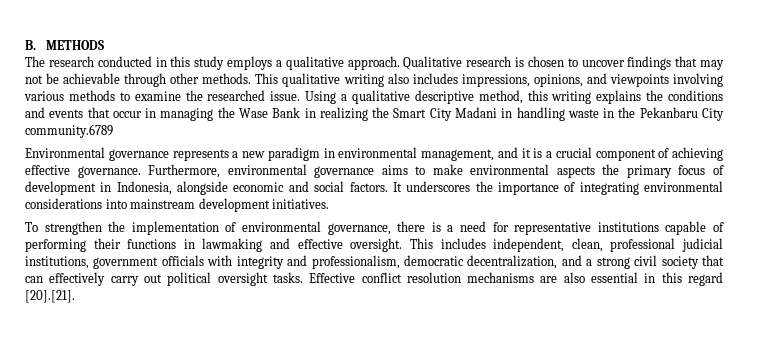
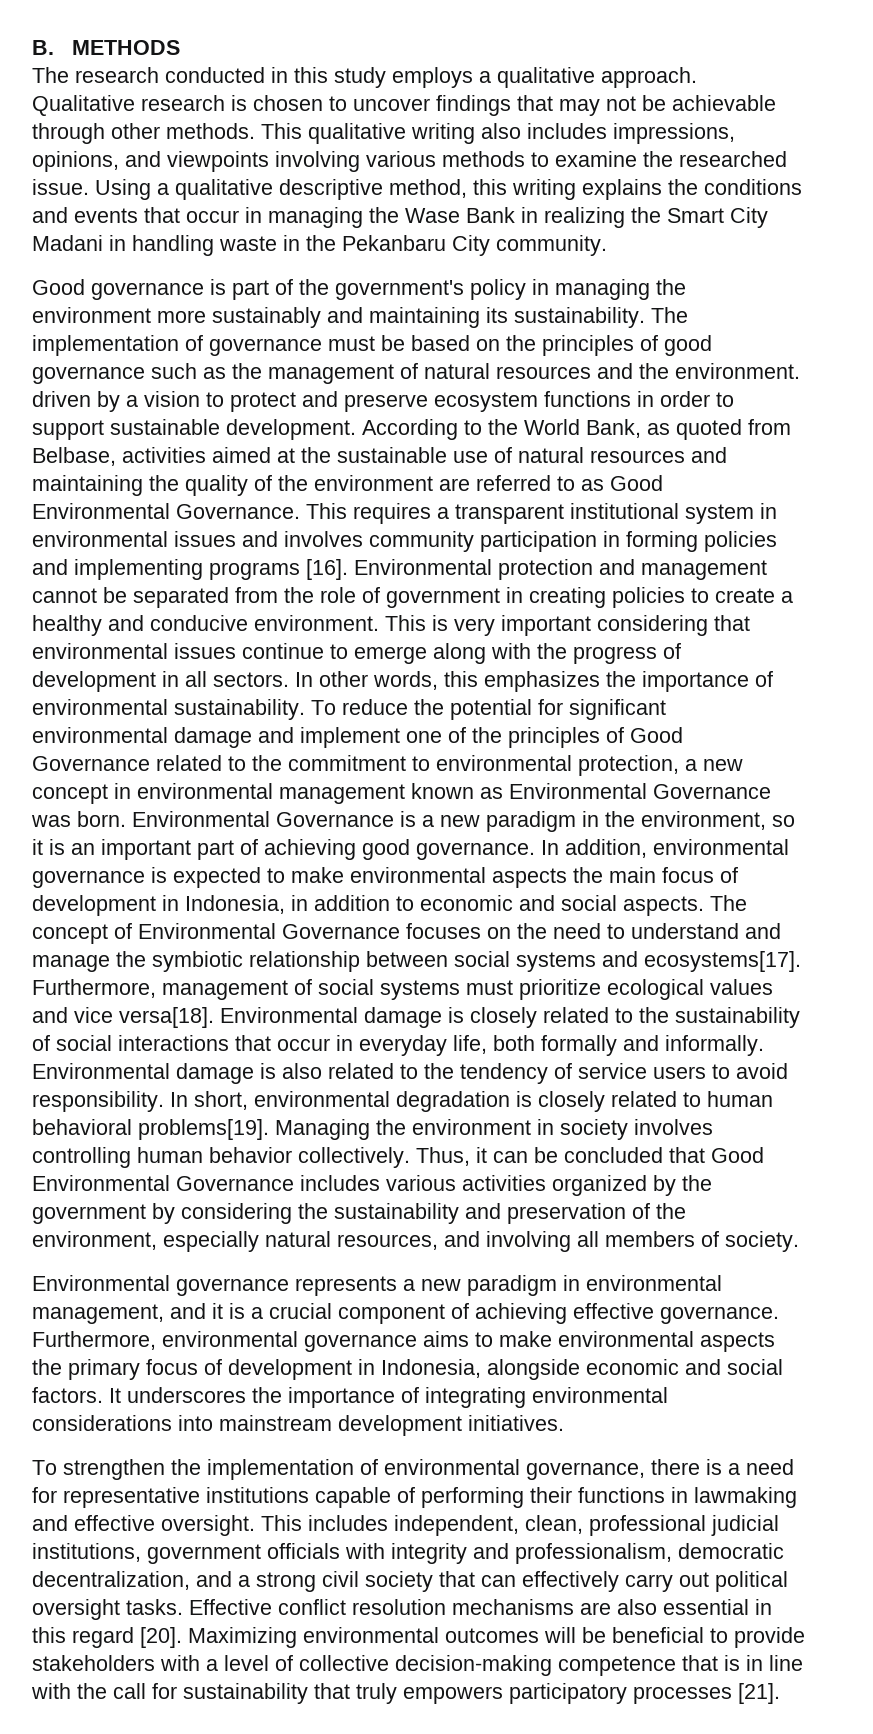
[25,124,113,138] community.6789 -> [496,235,607,256] [32,279,686,300] [32,307,688,328] [32,335,712,356] [32,363,800,384] [32,391,734,412] [32,419,791,440] [32,447,727,466] [32,475,663,496] [32,503,777,524] [32,531,777,552] [32,559,767,580] [32,587,793,608] [32,615,750,636] [32,643,681,664] [32,671,773,692] [32,699,666,720] [32,727,683,748] [32,755,743,776] [32,783,771,804] [31,811,795,832] [32,839,789,860] [32,867,738,888] [32,895,747,916] [32,923,781,944] [32,951,801,972] [32,979,773,1000] [32,1007,800,1028] [32,1035,764,1056] [32,1063,788,1084] [32,1091,773,1112] [32,1119,713,1140] [32,1147,764,1168] [32,1175,712,1196] [32,1203,686,1224] [32,1231,799,1252] community. // Good governance is part of the government's policy in managing the environment more sustainably and maintaining its sustainability. The implementation of governance must be based on the principles of good governance such as the management of natural resources and the environment. driven by a vision to protect and preserve ecosystem functions in order to support sustainable development. According to the World Bank, as quoted from Belbase, activities aimed at the sustainable use of natural resources and maintaining the quality of the environment are referred to as Good Environmental Governance. This requires a transparent institutional system in environmental issues and involves community participation in forming policies and implementing programs [16]. Environmental protection and management cannot be separated from the role of government in creating policies to create a healthy and conducive environment. This is very important considering that environmental issues continue to emerge along with the progress of development in all sectors. In other words, this emphasizes the importance of environmental sustainability. To reduce the potential for significant environmental damage and implement one of the principles of Good Governance related to the commitment to environmental protection, a new concept in environmental management known as Environmental Governance was born. Environmental Governance is a new paradigm in the environment, so it is an important part of achieving good governance. In addition, environmental governance is expected to make environmental aspects the main focus of development in Indonesia, in addition to economic and social aspects. The concept of Environmental Governance focuses on the need to understand and manage the symbiotic relationship between social systems and ecosystems[17]. Furthermore, management of social systems must prioritize ecological values and vice versa[18]. Environmental damage is closely related to the sustainability of social interactions that occur in everyday life, both formally and informally. Environmental damage is also related to the tendency of service users to avoid responsibility. In short, environmental degradation is closely related to human behavioral problems[19]. Managing the environment in society involves controlling human behavior collectively. Thus, it can be concluded that Good Environmental Governance includes various activities organized by the government by considering the sustainability and preservation of the environment, especially natural resources, and involving all members of society.
[25,290,75,303] [20].[21]. -> [140,1627,805,1648] [32,1655,803,1676] [31,1683,780,1704] [20]. Maximizing environmental outcomes will be beneficial to provide stakeholders with a level of collective decision-making competence that is in line with the call for sustainability that truly empowers participatory processes [21].

